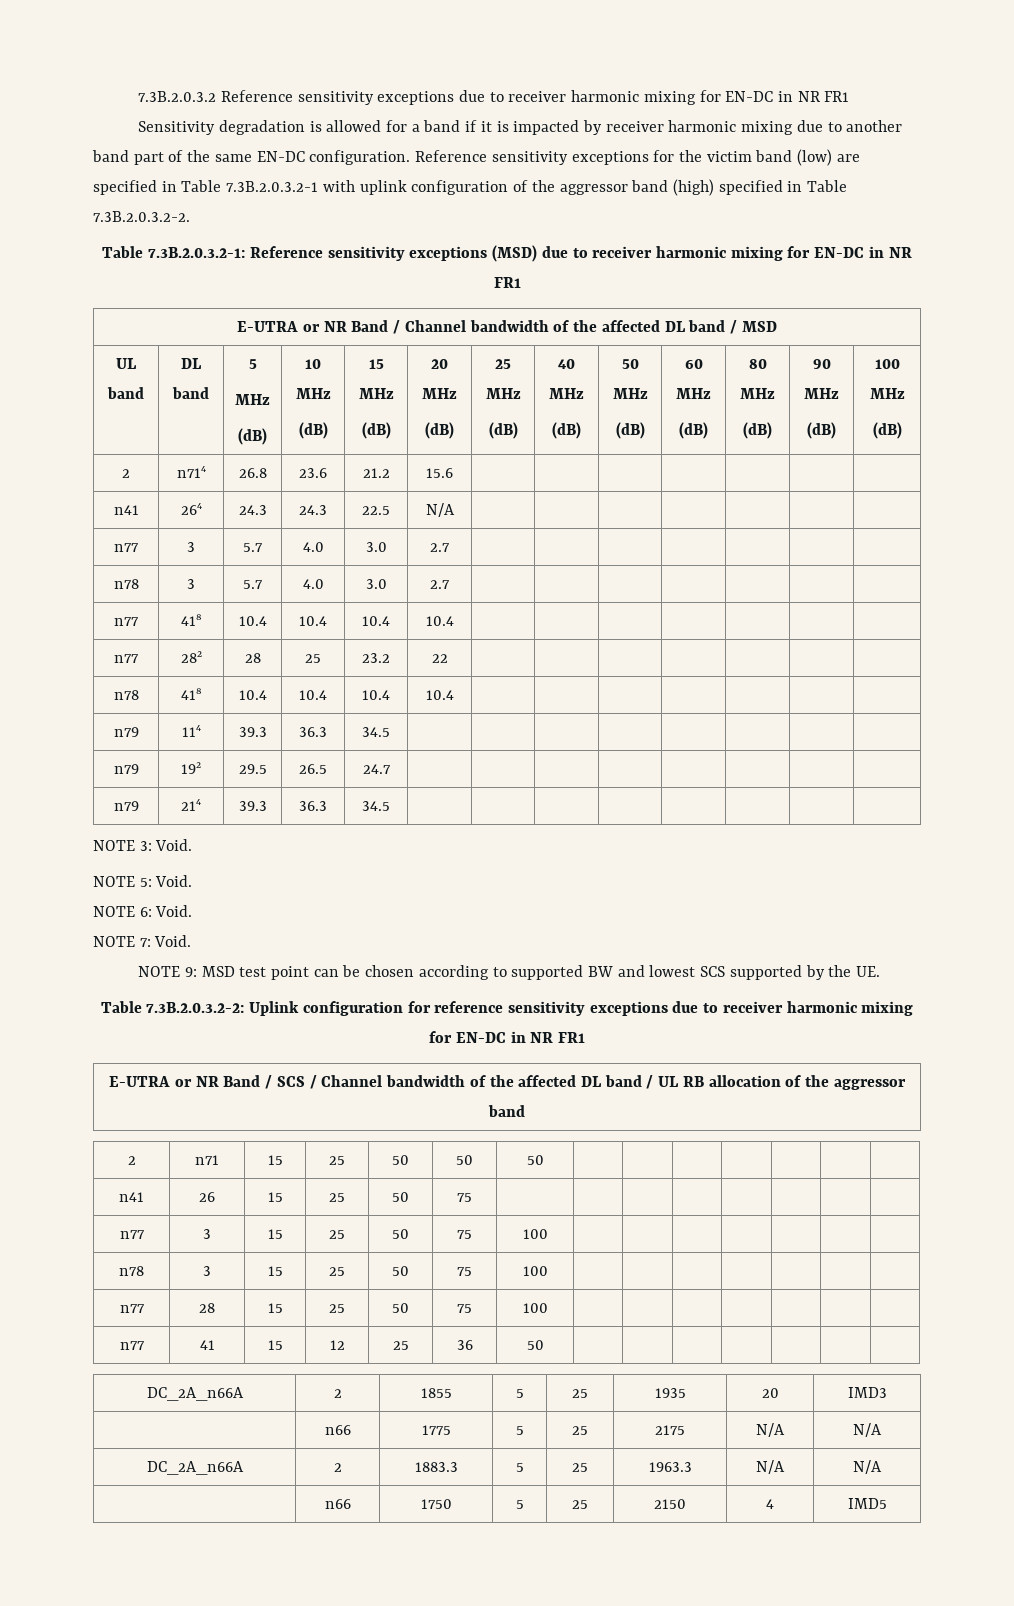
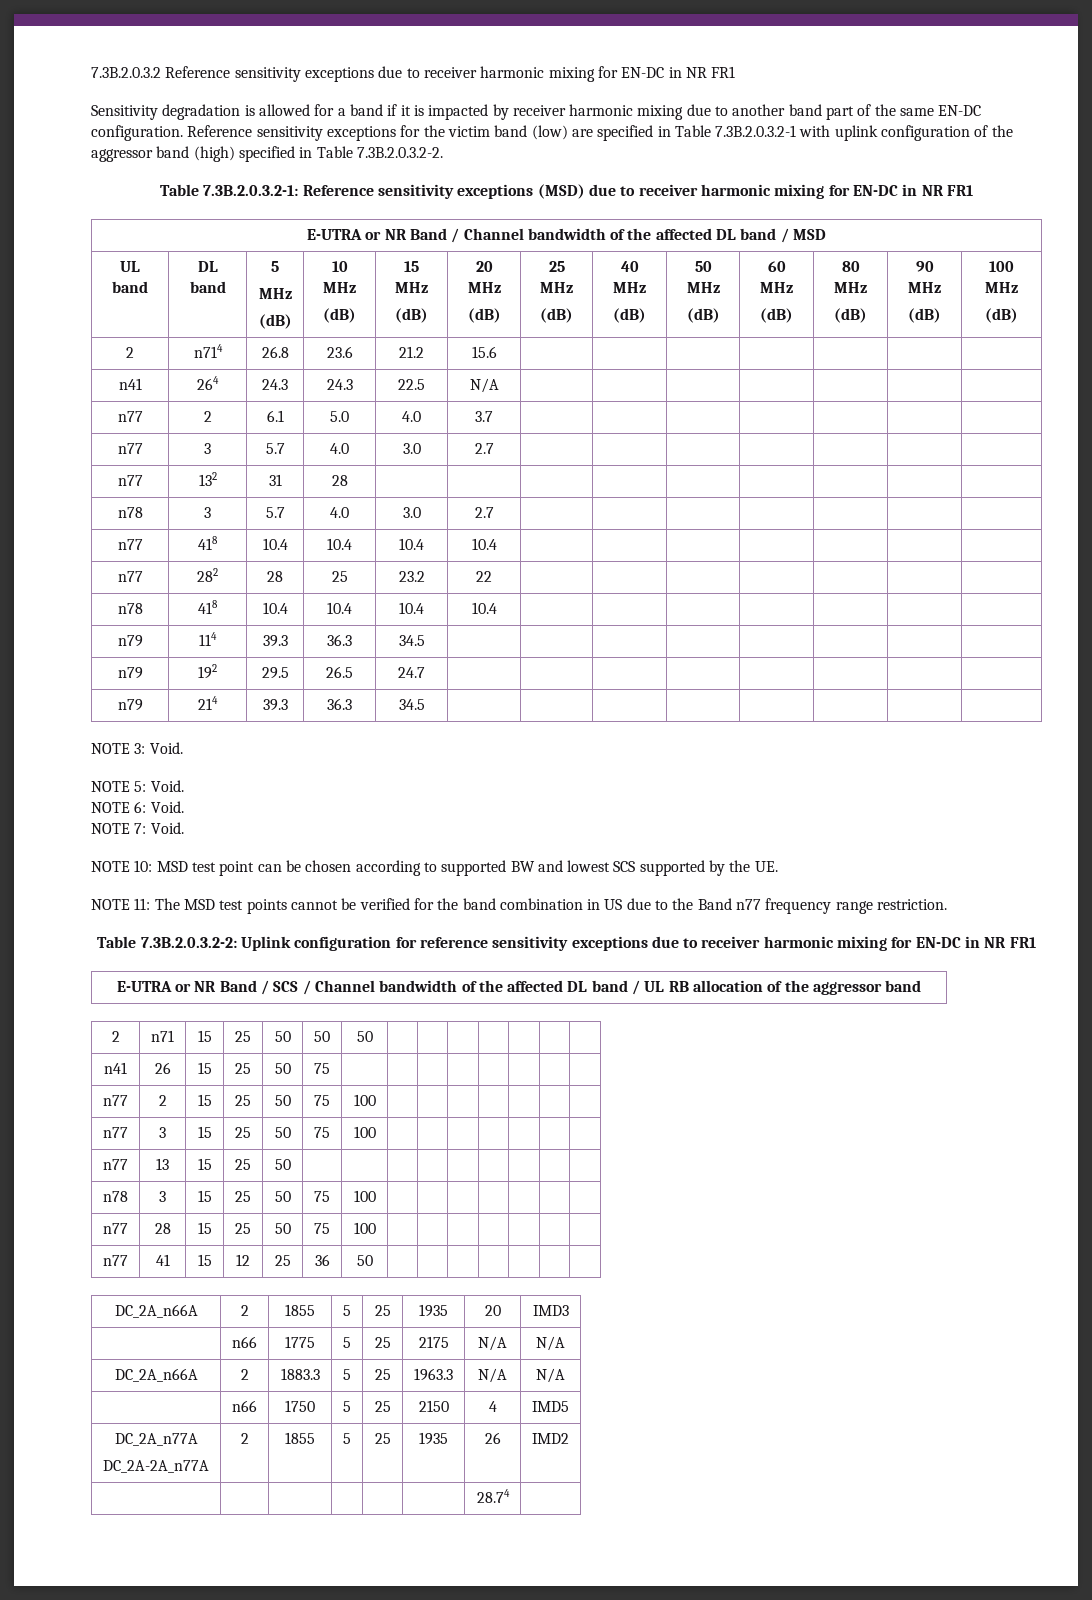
(455, 510) none -> [117,411,143,422] [203,411,212,422] [266,410,284,422] [330,411,349,422] [402,411,421,422] [475,411,493,422] // n77 | 2 | 6.1 | 5.0 | 4.0 | 3.7 | | | | | | |
(450, 547) none -> [117,475,143,486] [198,472,217,486] [268,474,282,486] [331,475,348,486] // n77 | 132 | 31 | 28 | | | | | | | | |
[184,967,197,977] 9: -> [134,860,153,872] 10:
(881, 971) none -> [91,898,948,914] // NOTE 11: The MSD test points cannot be verified for the band combination in US due to the Band n77 frequency range restriction.
(472, 1197) none -> [103,1095,128,1106] [158,1095,167,1106] [197,1094,212,1106] [235,1095,251,1106] [274,1095,291,1106] [314,1095,330,1106] [353,1094,376,1106] // n77 | 2 | 15 | 25 | 50 | 75 | 100 | | | | | | |
(548, 1234) none -> [103,1159,128,1170] [156,1158,169,1170] [197,1158,212,1170] [235,1159,251,1170] [274,1159,291,1170] // n77 | 13 | 15 | 25 | 50 | | | | | | | | |
(887, 1503) none -> [114,1433,198,1446] [103,1460,209,1473] [240,1433,249,1444] [285,1432,315,1444] [343,1433,351,1444] [374,1433,391,1444] [419,1432,448,1445] [484,1432,501,1444] [532,1433,569,1444] [476,1489,510,1503] // DC_2A_n77A // DC_2A-2A_n77A | 2 | 1855 | 5 | 25 | 1935 | 26 | IMD2 // | | | | | | 28.74 |

